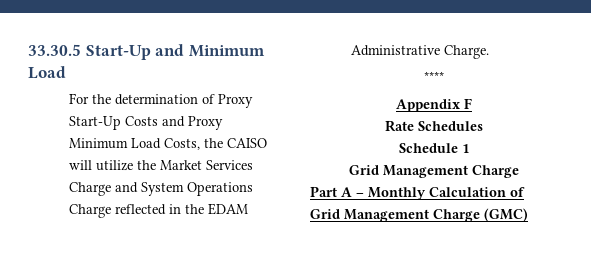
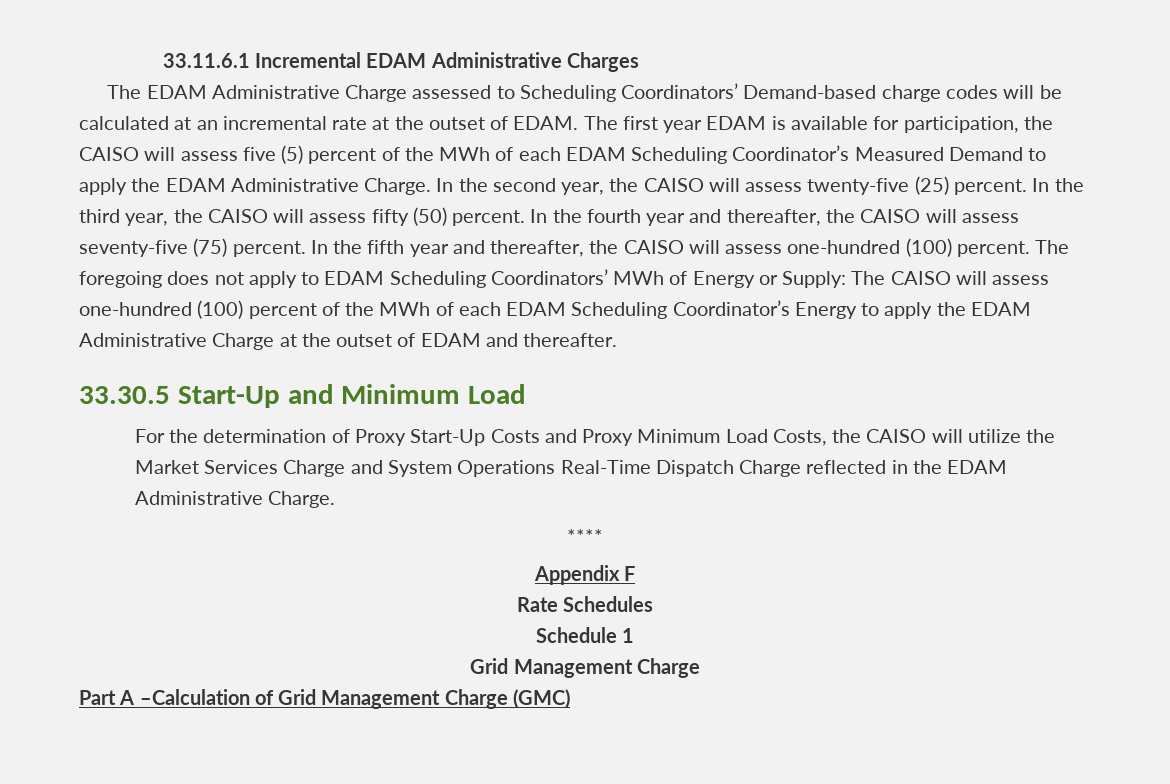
(28, 50) none -> [162,52,639,72] [107,83,1062,102] [79,116,1053,133] [79,145,1047,164] [79,176,1084,195] [79,207,1019,226] [79,238,1070,257] [79,269,1050,288] [79,300,1031,319] [79,333,618,350] 33.11.6.1 Incremental EDAM Administrative Charges // The EDAM Administrative Charge assessed to Scheduling Coordinators’ Demand-based charge codes will be calculated at an incremental rate at the outset of EDAM. The first year EDAM is available for participation, the CAISO will assess five (5) percent of the MWh of each EDAM Scheduling Coordinator’s Measured Demand to apply the EDAM Administrative Charge. In the second year, the CAISO will assess twenty-five (25) percent. In the third year, the CAISO will assess fifty (50) percent. In the fourth year and thereafter, the CAISO will assess seventy-five (75) percent. In the fifth year and thereafter, the CAISO will assess one-hundred (100) percent. The foregoing does not apply to EDAM Scheduling Coordinators’ MWh of Energy or Supply: The CAISO will assess one-hundred (100) percent of the MWh of each EDAM Scheduling Coordinator’s Energy to apply the EDAM Administrative Charge at the outset of EDAM and thereafter. //
(254, 189) none -> [560,460,734,477] Real-Time Dispatch
[356,187,506,200] – Monthly Calculation -> [139,689,250,705] –Calculation

